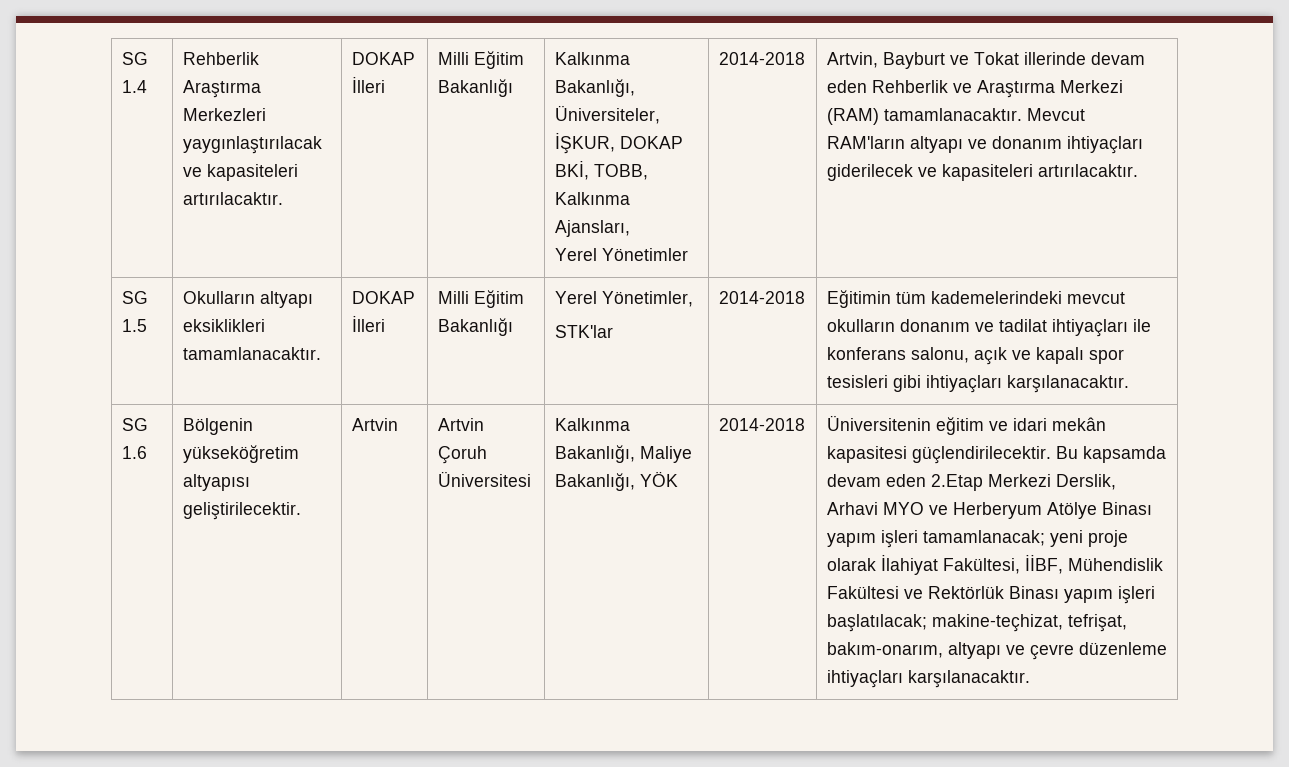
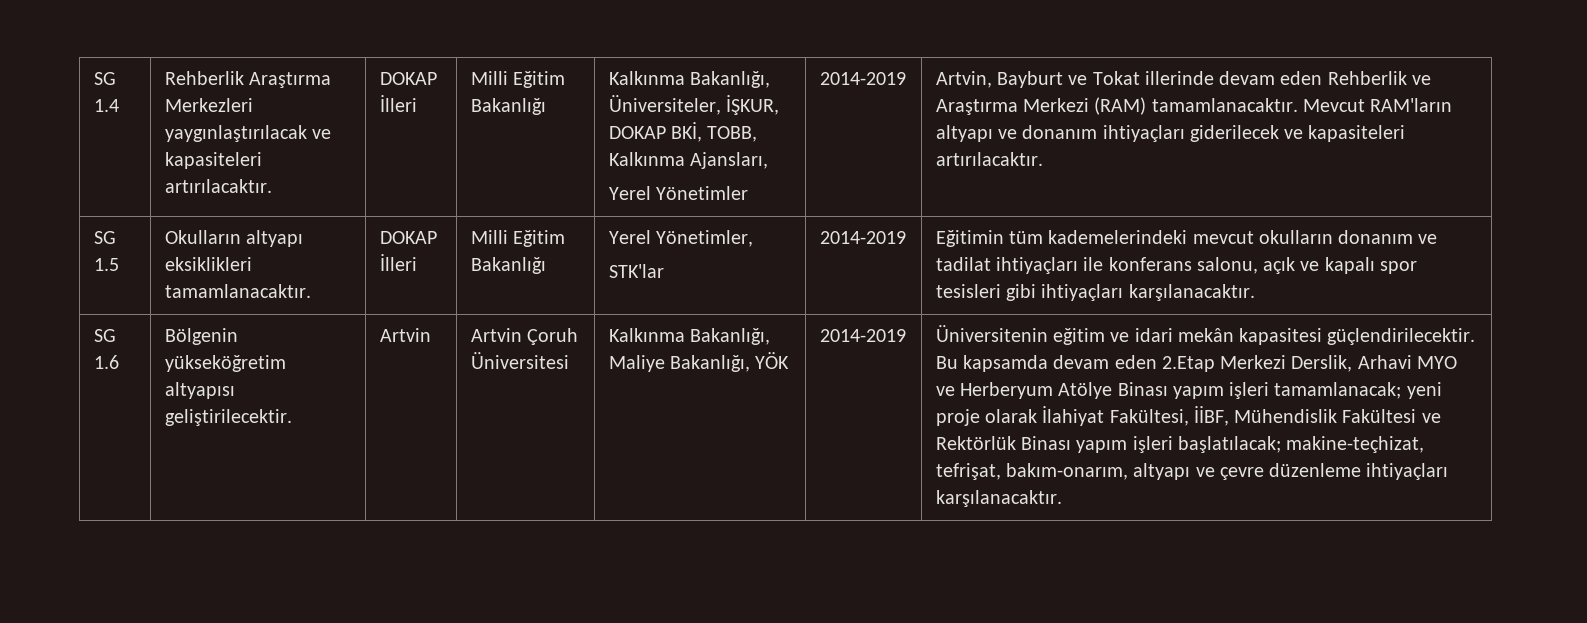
[718,52,805,65] 2014-2018 -> [819,72,906,85] 2014-2019
[718,291,805,304] 2014-2018 -> [819,231,906,244] 2014-2019
[718,418,805,431] 2014-2018 -> [819,329,906,342] 2014-2019

